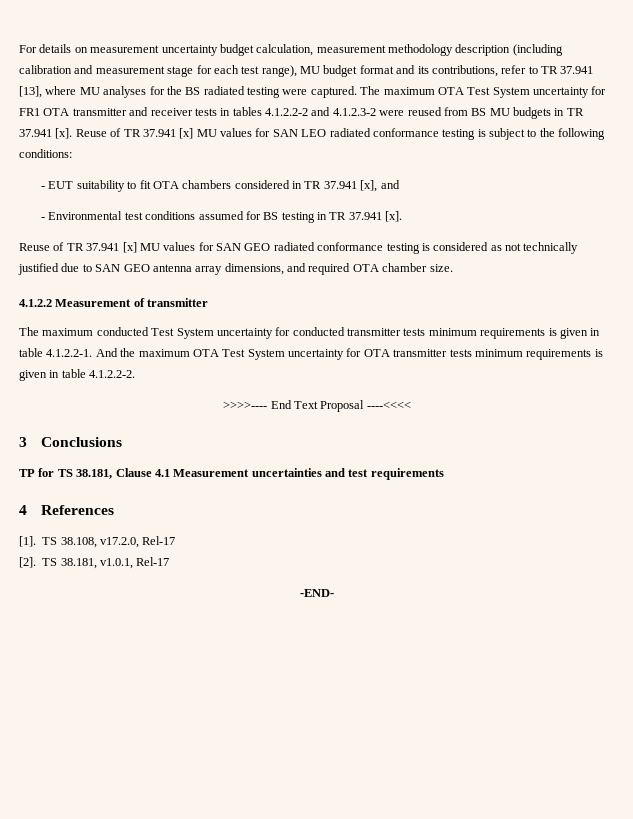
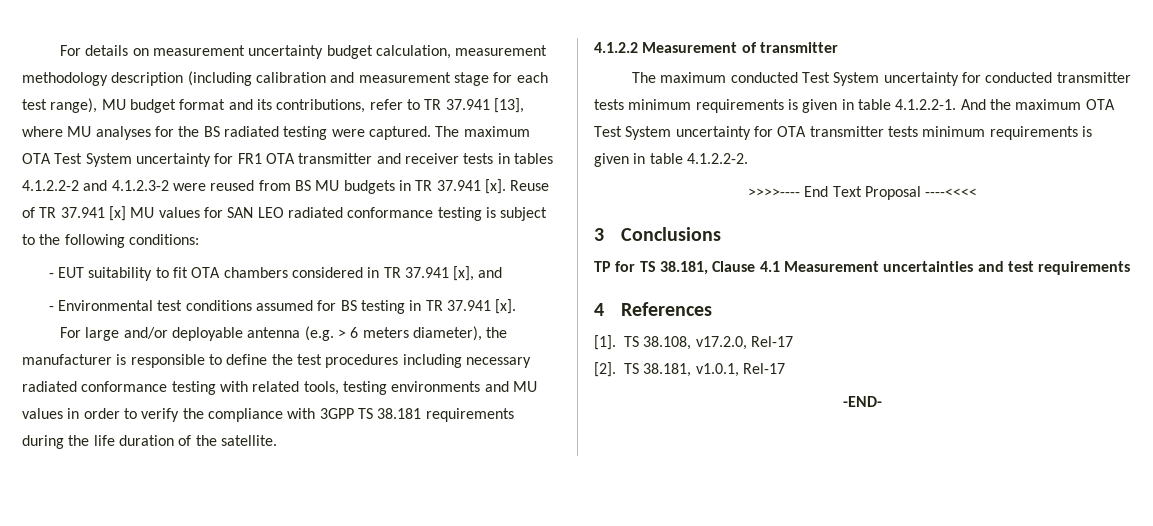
[19,242,579,254] [18,263,453,275] Reuse of TR 37.941 [x] MU values for SAN GEO radiated conformance testing is considered as not technically justified due to SAN GEO antenna array dimensions, and required OTA chamber size. -> [60,326,508,341] [22,354,531,368] [22,381,537,395] [22,408,514,422] [22,435,277,449] For large and/or deployable antenna (e.g. > 6 meters diameter), the manufacturer is responsible to define the test procedures including necessary radiated conformance testing with related tools, testing environments and MU values in order to verify the compliance with 3GPP TS 38.181 requirements during the life duration of the satellite.

